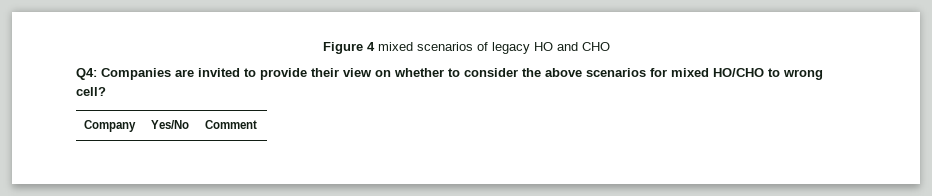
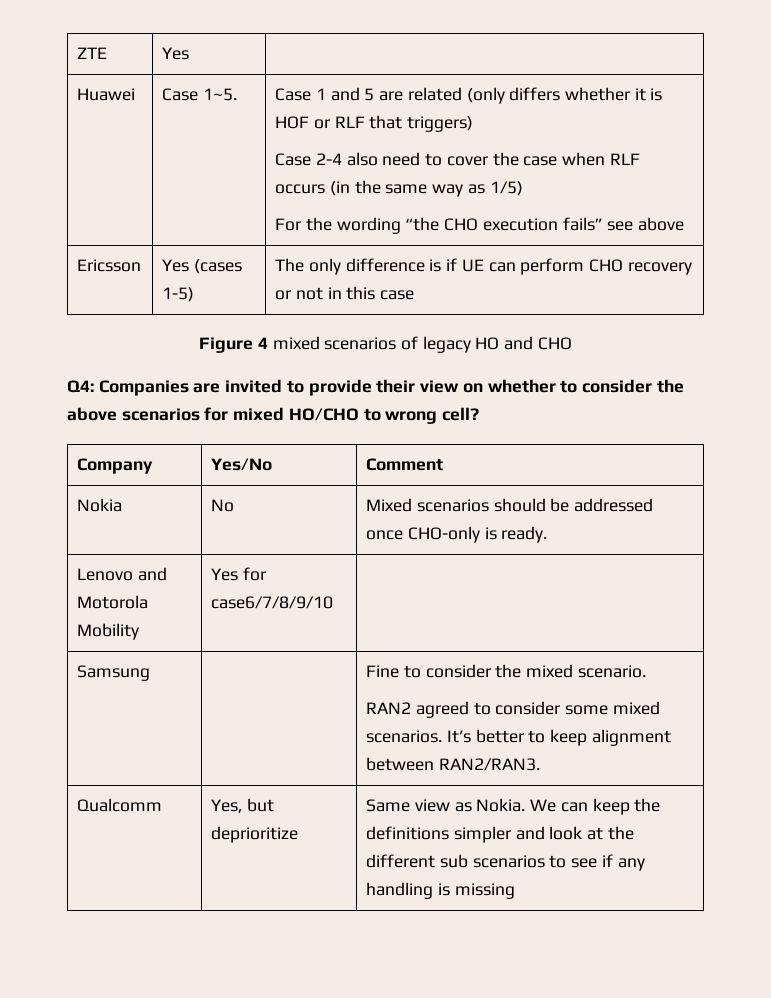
(322, 48) none -> [77,47,108,59] [162,47,190,60] [77,88,136,101] [162,88,237,101] [275,87,663,104] [275,115,474,132] [275,152,640,166] [275,180,523,197] [275,217,684,234] [77,259,142,272] [162,259,242,274] [162,287,195,302] [275,258,692,275] [275,286,415,300] ZTE | Yes | // Huawei | Case 1~5. | Case 1 and 5 are related (only differs whether it is HOF or RLF that triggers) // Case 2-4 also need to cover the case when RLF occurs (in the same way as 1/5) // For the wording “the CHO execution fails” see above // Ericsson | Yes (cases 1-5) | The only difference is if UE can perform CHO recovery or not in this case //
(257, 124) none -> [77,498,123,512] [211,499,235,512] [366,498,654,512] [366,526,548,543] [77,567,167,581] [77,595,149,609] [77,623,140,640] [211,567,266,581] [211,596,334,609] [77,665,151,681] [366,664,646,678] [366,701,660,718] [366,729,671,746] [366,757,540,771] [77,798,163,812] [211,798,274,813] [211,826,299,843] [366,798,661,815] [366,826,634,843] [366,854,645,871] [366,882,515,899] // Nokia | No | Mixed scenarios should be addressed once CHO-only is ready. // Lenovo and Motorola Mobility | Yes for case6/7/8/9/10 | // Samsung | | Fine to consider the mixed scenario. // RAN2 agreed to consider some mixed scenarios. It’s better to keep alignment between RAN2/RAN3. // Qualcomm | Yes, but deprioritize | Same view as Nokia. We can keep the definitions simpler and look at the different sub scenarios to see if any handling is missing

